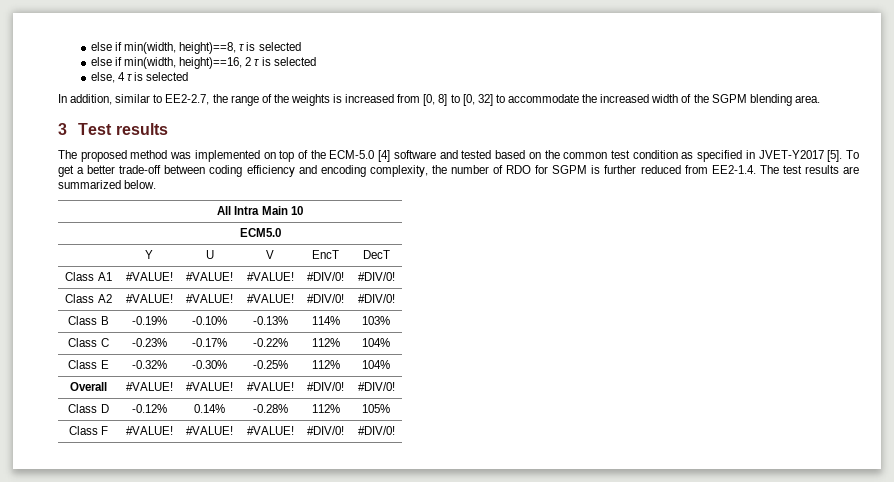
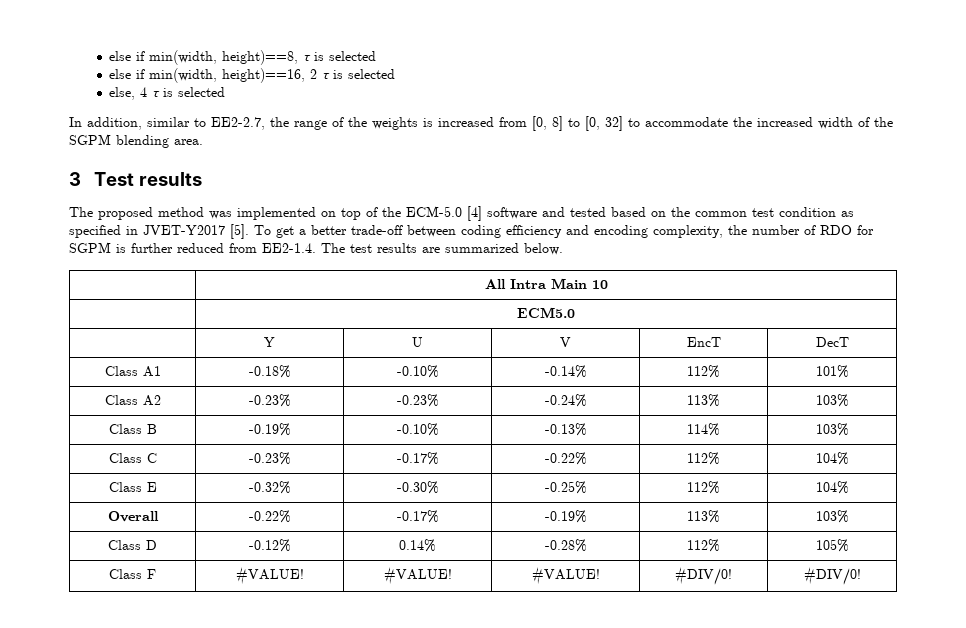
[125,272,173,281] [186,272,233,281] [246,272,294,281] [307,272,344,281] [357,272,395,281] [65,294,112,303] [125,294,173,303] [186,294,233,303] [246,294,294,303] [307,294,344,303] [357,294,395,303] #VALUE! | #VALUE! | #VALUE! | #DIV/0! | #DIV/0! // Class A2 | #VALUE! | #VALUE! | #VALUE! | #DIV/0! | #DIV/0! -> [248,365,291,378] [396,365,439,378] [544,365,587,378] [687,365,720,378] [815,365,849,378] [104,395,161,406] [248,394,291,407] [396,394,439,407] [544,394,587,407] [687,394,720,407] [815,394,849,407] -0.18% | -0.10% | -0.14% | 112% | 101% // Class A2 | -0.23% | -0.23% | -0.24% | 113% | 103%
[125,382,173,391] [186,382,233,391] [246,382,294,391] [307,382,344,391] [357,382,395,391] #VALUE! | #VALUE! | #VALUE! | #DIV/0! | #DIV/0! -> [248,510,291,523] [396,510,439,523] [544,510,587,523] [687,510,720,523] [815,510,849,523] -0.22% | -0.17% | -0.19% | 113% | 103%

